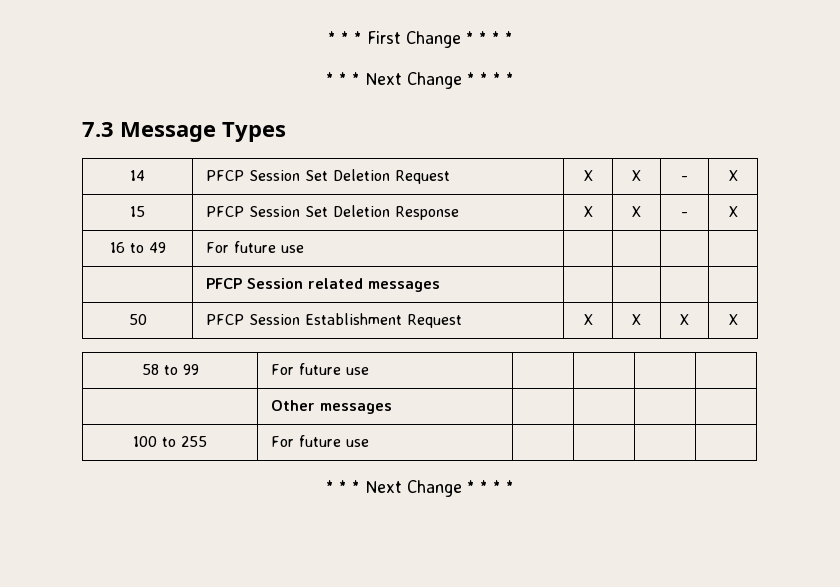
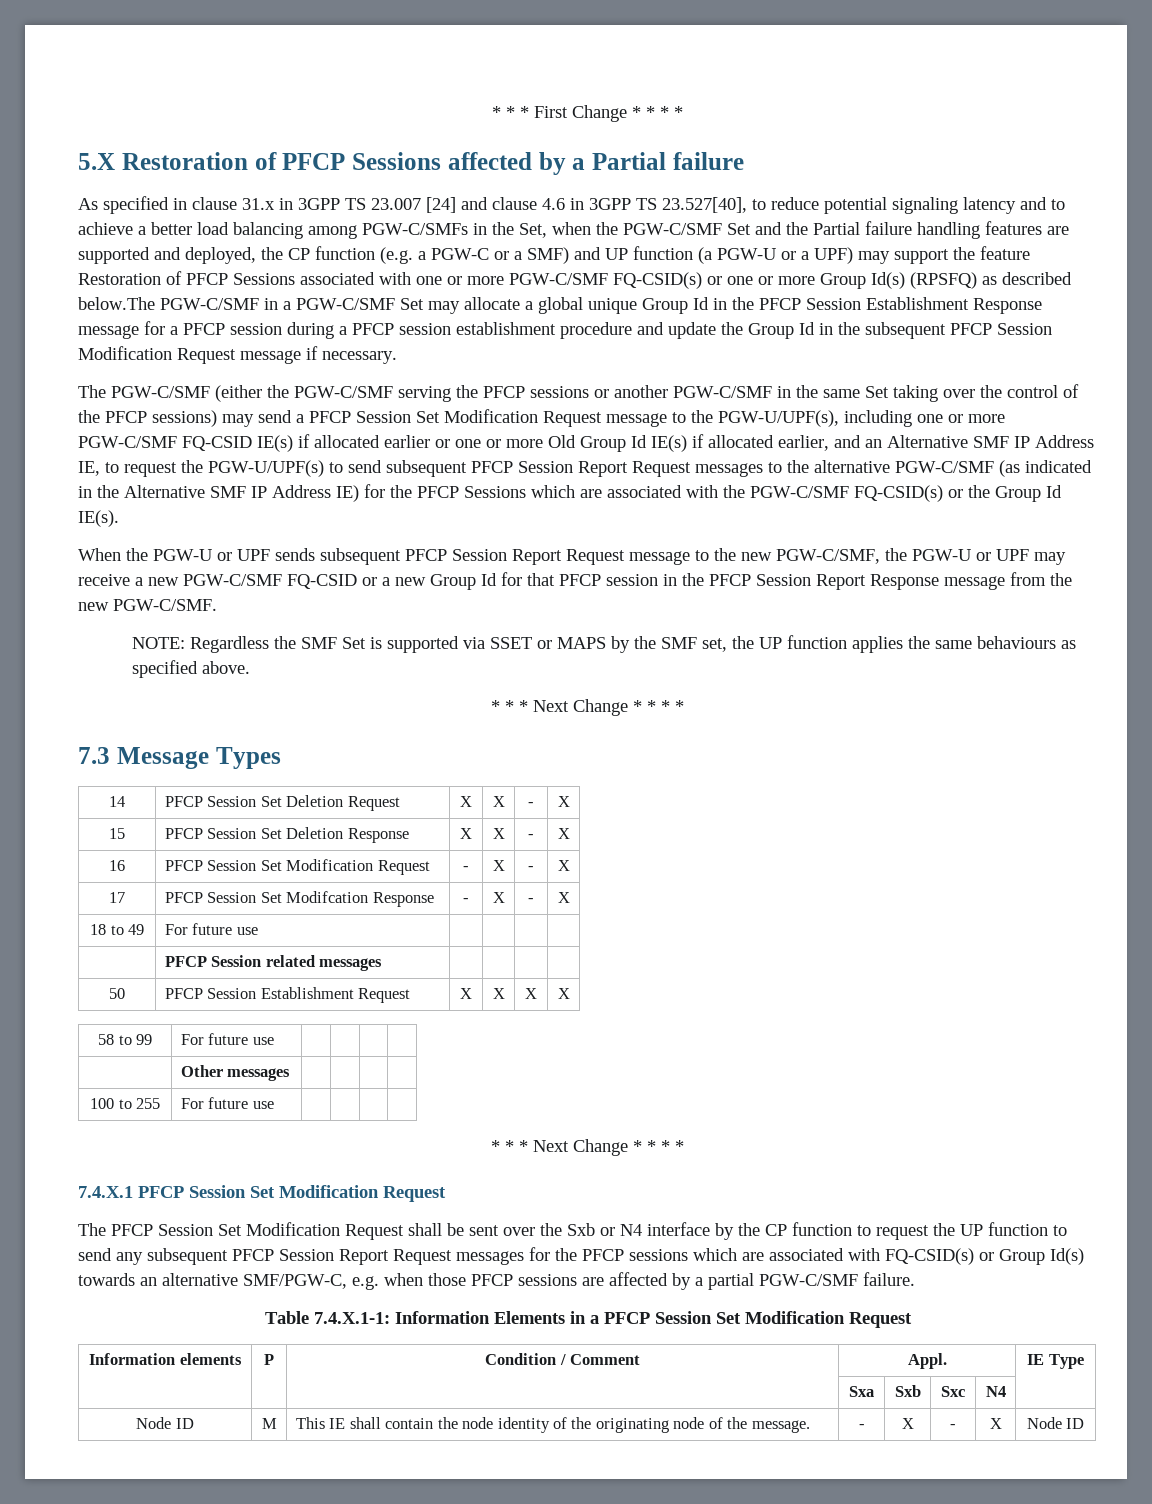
(513, 37) none -> [78,152,744,175] [78,196,1065,214] [78,221,1069,239] [78,246,1030,264] [78,271,1072,289] [78,297,1042,314] [78,321,1052,339] [78,346,397,364] [78,384,1079,402] [78,409,1005,427] [78,434,1094,452] [78,460,1092,477] [78,484,1062,502] [78,510,119,527] [78,548,1066,565] [78,572,1072,590] [78,599,217,611] [131,635,1076,653] [131,660,250,678] // 5.X Restoration of PFCP Sessions affected by a Partial failure // As specified in clause 31.x in 3GPP TS 23.007 [24] and clause 4.6 in 3GPP TS 23.527[40], to reduce potential signaling latency and to achieve a better load balancing among PGW-C/SMFs in the Set, when the PGW-C/SMF Set and the Partial failure handling features are supported and deployed, the CP function (e.g. a PGW-C or a SMF) and UP function (a PGW-U or a UPF) may support the feature Restoration of PFCP Sessions associated with one or more PGW-C/SMF FQ-CSID(s) or one or more Group Id(s) (RPSFQ) as described below.The PGW-C/SMF in a PGW-C/SMF Set may allocate a global unique Group Id in the PFCP Session Establishment Response message for a PFCP session during a PFCP session establishment procedure and update the Group Id in the subsequent PFCP Session Modification Request message if necessary. // The PGW-C/SMF (either the PGW-C/SMF serving the PFCP sessions or another PGW-C/SMF in the same Set taking over the control of the PFCP sessions) may send a PFCP Session Set Modification Request message to the PGW-U/UPF(s), including one or more PGW-C/SMF FQ-CSID IE(s) if allocated earlier or one or more Old Group Id IE(s) if allocated earlier, and an Alternative SMF IP Address IE, to request the PGW-U/UPF(s) to send subsequent PFCP Session Report Request messages to the alternative PGW-C/SMF (as indicated in the Alternative SMF IP Address IE) for the PFCP Sessions which are associated with the PGW-C/SMF FQ-CSID(s) or the Group Id IE(s). // When the PGW-U or UPF sends subsequent PFCP Session Report Request message to the new PGW-C/SMF, the PGW-U or UPF may receive a new PGW-C/SMF FQ-CSID or a new Group Id for that PFCP session in the PFCP Session Report Response message from the new PGW-C/SMF. // NOTE: Regardless the SMF Set is supported via SSET or MAPS by the SMF set, the UP function applies the same behaviours as specified above.
(125, 247) none -> [164,859,430,875] [463,866,469,871] [492,860,505,871] [528,866,534,871] [557,860,570,871] [109,892,125,903] [164,891,434,907] [463,898,469,903] [492,892,505,903] [528,898,534,903] [557,892,570,903] [90,924,107,935] | PFCP Session Set Modification Request | - | X | - | X // 17 | PFCP Session Set Modifcation Response | - | X | - | X // 18
(514, 486) none -> [78,1185,446,1202] [78,1222,1067,1240] [78,1247,1084,1265] [78,1272,915,1290] [264,1311,912,1328] [89,1353,242,1365] [264,1354,274,1365] [485,1353,640,1365] [907,1353,947,1369] [1027,1354,1084,1369] [849,1386,874,1397] [894,1385,921,1397] [941,1386,965,1397] [985,1386,1006,1397] [136,1417,194,1429] [261,1418,277,1429] [295,1417,810,1433] [858,1424,865,1429] [901,1418,914,1429] [950,1424,956,1429] [989,1418,1002,1429] [1026,1417,1085,1429] // 7.4.X.1 PFCP Session Set Modification Request // The PFCP Session Set Modification Request shall be sent over the Sxb or N4 interface by the CP function to request the UP function to send any subsequent PFCP Session Report Request messages for the PFCP sessions which are associated with FQ-CSID(s) or Group Id(s) towards an alternative SMF/PGW-C, e.g. when those PFCP sessions are affected by a partial PGW-C/SMF failure. // Table 7.4.X.1-1: Information Elements in a PFCP Session Set Modification Request // Information elements | P | Condition / Comment | Appl. | IE Type // | | | Sxa | Sxb | Sxc | N4 | // Node ID | M | This IE shall contain the node identity of the originating node of the message. | - | X | - | X | Node ID

